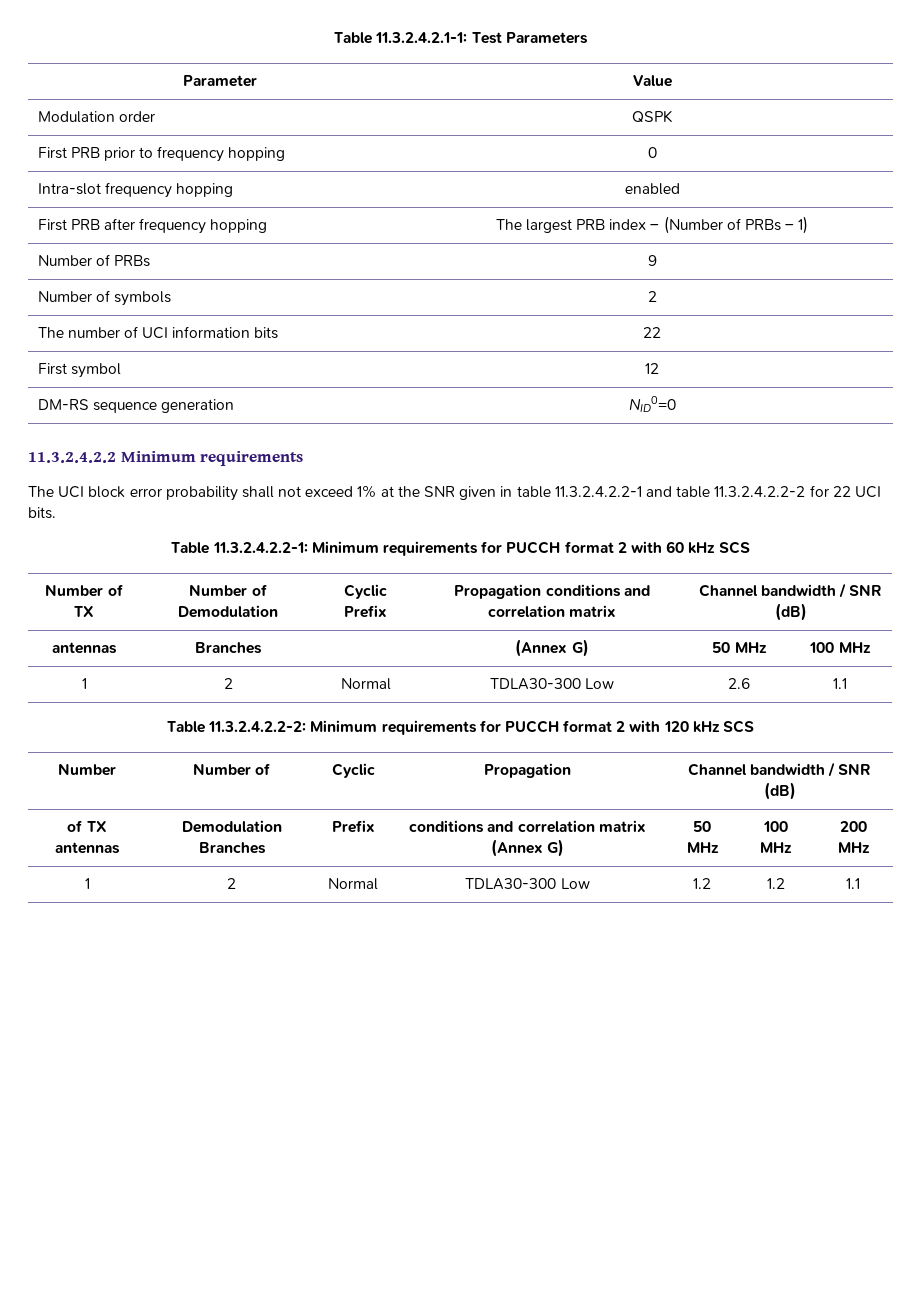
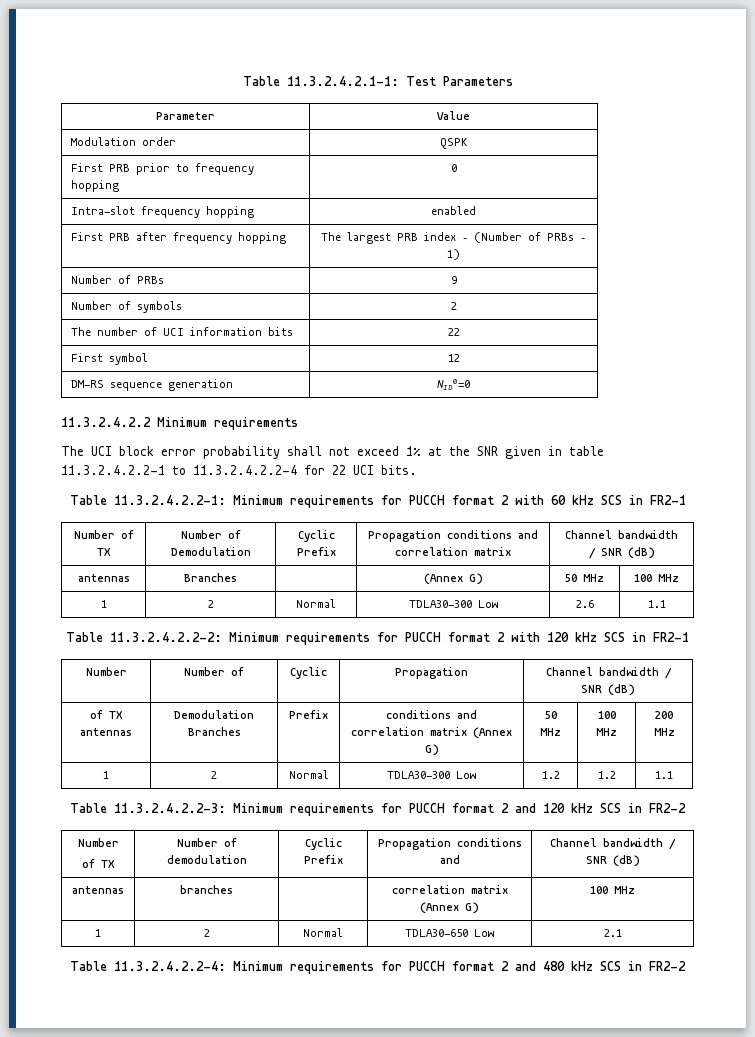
[645,486,806,498] and table 11.3.2.4.2.2-2 -> [172,465,297,475] to 11.3.2.4.2.2-4
(750, 547) none -> [628,495,686,505] in FR2-1
(755, 726) none -> [632,632,689,642] in FR2-1
(860, 883) none -> [70,803,686,816] [77,838,119,847] [82,859,115,868] [176,838,237,847] [166,855,247,864] [304,838,342,850] [303,855,343,864] [377,838,522,850] [439,855,460,864] [550,838,676,850] [585,855,640,867] [72,886,124,894] [180,885,233,894] [391,885,508,894] [419,902,479,914] [590,886,635,894] [95,929,101,937] [203,929,210,937] [303,928,343,937] [404,929,494,937] [603,929,622,937] [70,961,686,974] // Table 11.3.2.4.2.2-3: Minimum requirements for PUCCH format 2 and 120 kHz SCS in FR2-2 // Number // of TX | Number of demodulation | Cyclic Prefix | Propagation conditions and | Channel bandwidth / SNR (dB) // antennas | branches | | correlation matrix (Annex G) | 100 MHz // 1 | 2 | Normal | TDLA30-650 Low | 2.1 // Table 11.3.2.4.2.2-4: Minimum requirements for PUCCH format 2 and 480 kHz SCS in FR2-2

